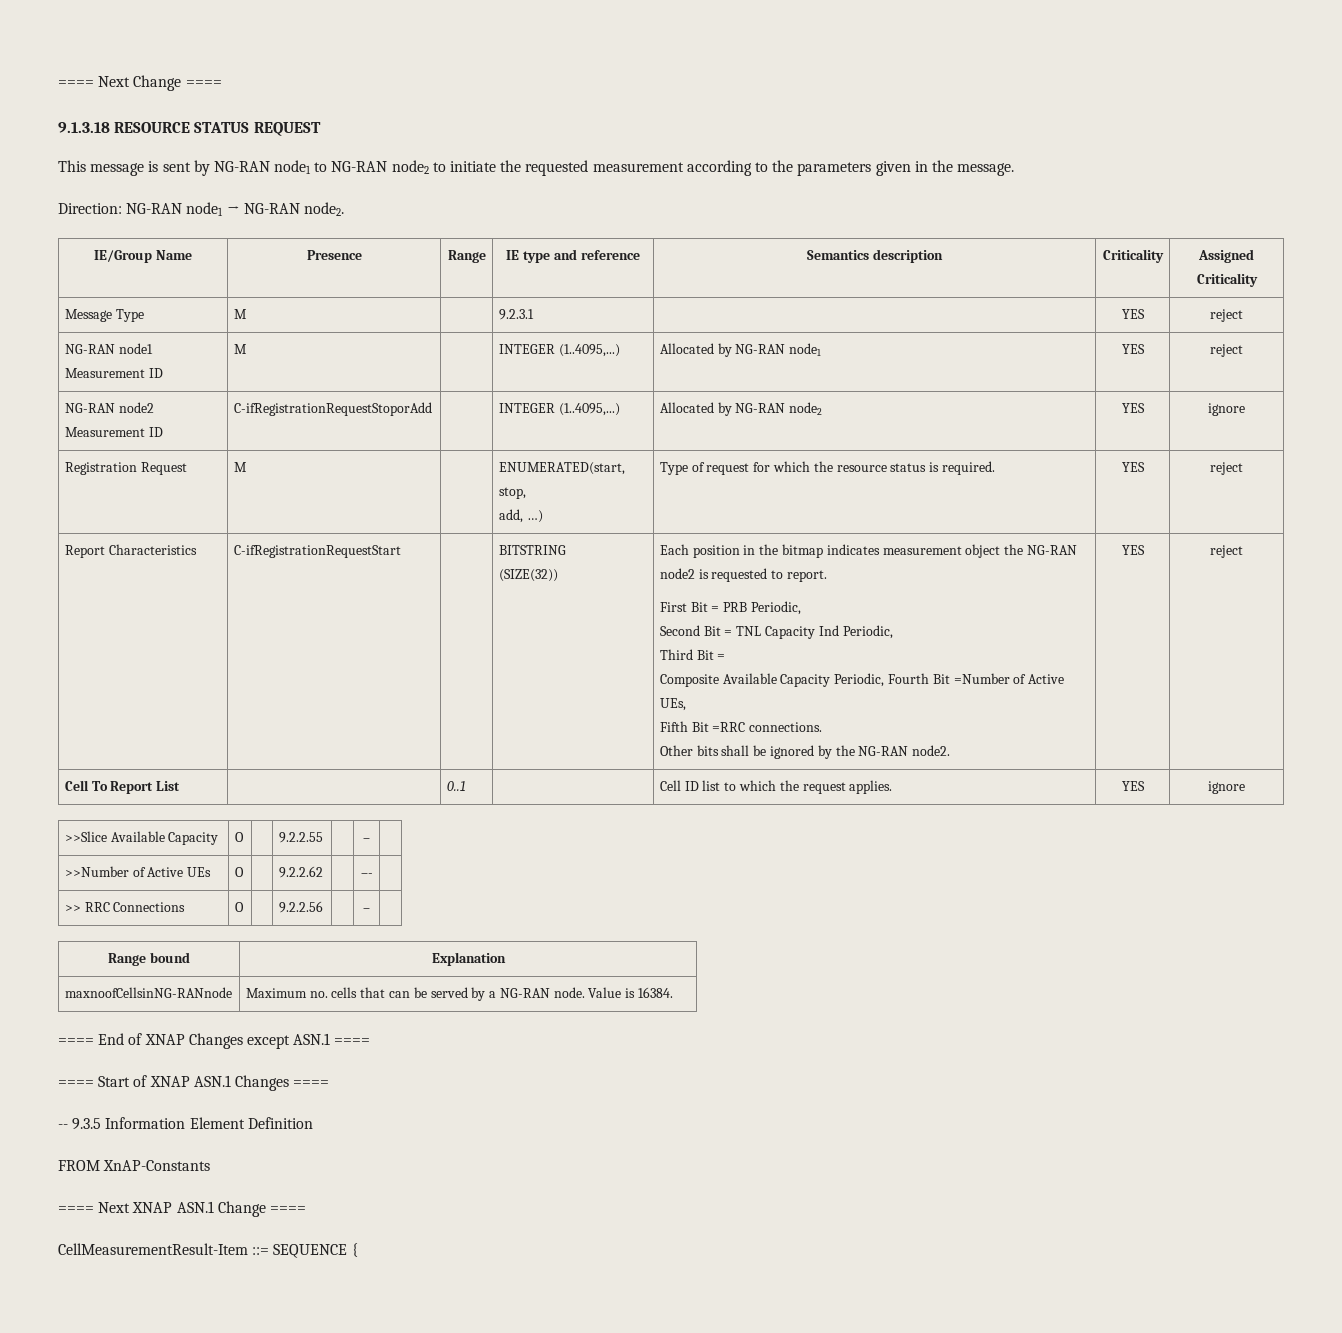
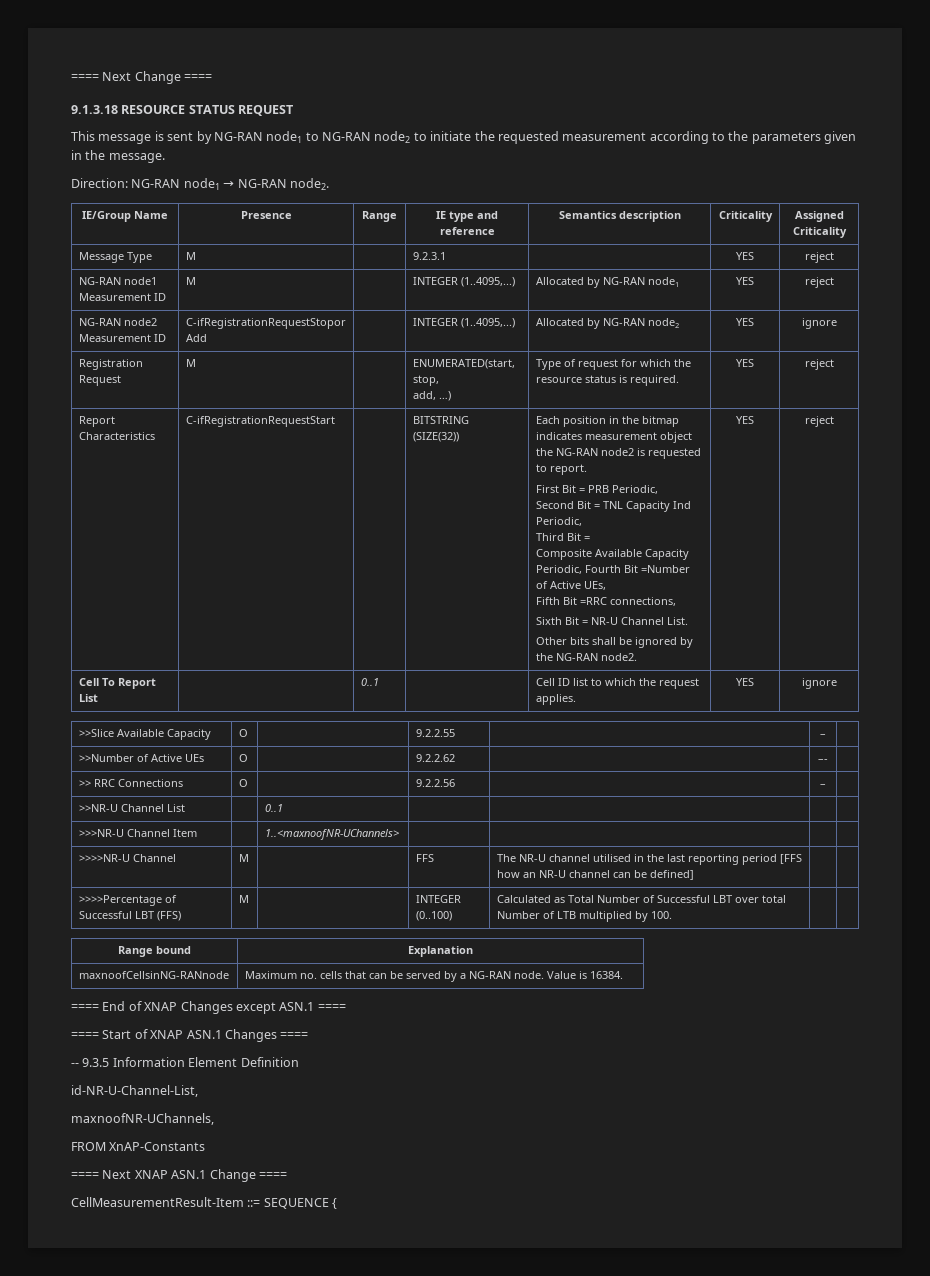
[749,722,823,732] connections. -> [609,597,676,606] [535,617,688,625] connections, // Sixth Bit = NR-U Channel List.
(370, 910) none -> [78,804,185,812] [264,804,283,812] [78,829,197,837] [264,829,399,840] [78,854,176,862] [238,854,249,862] [415,854,434,862] [496,854,802,865] [496,870,694,880] [78,895,177,906] [78,911,181,921] [238,895,249,903] [415,895,461,903] [415,911,452,921] [496,895,786,903] [496,911,672,922] // >>NR-U Channel List | | 0..1 | | | | // >>>NR-U Channel Item | | 1..<maxnoofNR-UChannels> | | | | // >>>>NR-U Channel | M | | FFS | The NR-U channel utilised in the last reporting period [FFS how an NR-U channel can be defined] | | // >>>>Percentage of Successful LBT (FFS) | M | | INTEGER (0..100) | Calculated as Total Number of Successful LBT over total Number of LTB multiplied by 100. | |
(313, 1123) none -> [71,1085,198,1097] [71,1113,214,1125] // id-NR-U-Channel-List, // maxnoofNR-UChannels,

